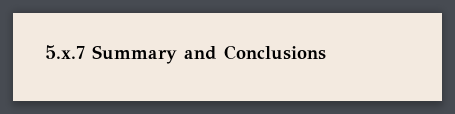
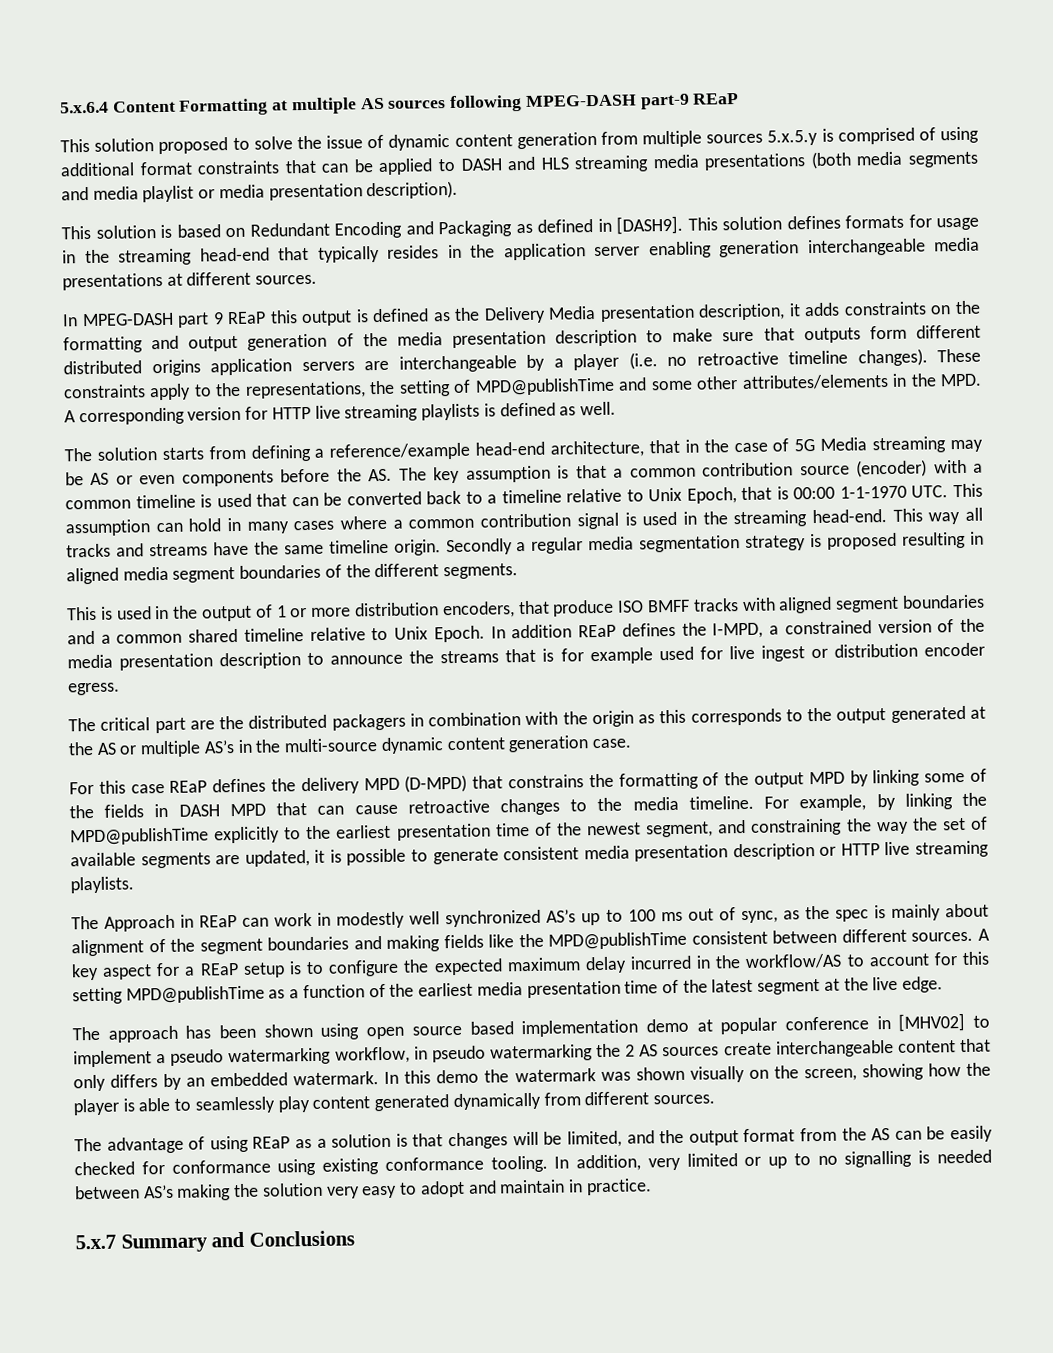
(45, 52) none -> [60,93,740,116] [60,126,979,155] [60,151,979,177] [61,180,459,203] [61,214,979,240] [62,237,980,266] [62,271,318,291] [62,300,981,328] [63,324,981,354] [63,348,981,377] [63,373,983,401] [64,401,616,426] [64,436,983,462] [65,459,984,487] [65,483,983,510] [65,507,984,537] [66,531,985,558] [66,563,519,585] [67,594,985,622] [67,618,985,645] [67,642,986,671] [68,682,120,696] [68,705,987,734] [68,735,631,758] [69,768,987,795] [69,792,987,819] [70,816,989,846] [70,840,989,869] [70,876,134,894] [71,903,990,932] [71,928,990,957] [71,951,990,981] [72,976,944,1005] [72,1012,990,1043] [73,1038,991,1068] [73,1062,992,1092] [73,1091,715,1116] [74,1125,993,1154] [74,1149,992,1176] [74,1178,652,1201] 5.x.6.4 Content Formatting at multiple AS sources following MPEG-DASH part-9 REaP // This solution proposed to solve the issue of dynamic content generation from multiple sources 5.x.5.y is comprised of using additional format constraints that can be applied to DASH and HLS streaming media presentations (both media segments and media playlist or media presentation description). // This solution is based on Redundant Encoding and Packaging as defined in [DASH9]. This solution defines formats for usage in the streaming head-end that typically resides in the application server enabling generation interchangeable media presentations at different sources. // In MPEG-DASH part 9 REaP this output is defined as the Delivery Media presentation description, it adds constraints on the formatting and output generation of the media presentation description to make sure that outputs form different distributed origins application servers are interchangeable by a player (i.e. no retroactive timeline changes). These constraints apply to the representations, the setting of MPD@publishTime and some other attributes/elements in the MPD. A corresponding version for HTTP live streaming playlists is defined as well. // The solution starts from defining a reference/example head-end architecture, that in the case of 5G Media streaming may be AS or even components before the AS. The key assumption is that a common contribution source (encoder) with a common timeline is used that can be converted back to a timeline relative to Unix Epoch, that is 00:00 1-1-1970 UTC. This assumption can hold in many cases where a common contribution signal is used in the streaming head-end. This way all tracks and streams have the same timeline origin. Secondly a regular media segmentation strategy is proposed resulting in aligned media segment boundaries of the different segments. // This is used in the output of 1 or more distribution encoders, that produce ISO BMFF tracks with aligned segment boundaries and a common shared timeline relative to Unix Epoch. In addition REaP defines the I-MPD, a constrained version of the media presentation description to announce the streams that is for example used for live ingest or distribution encoder egress. // The critical part are the distributed packagers in combination with the origin as this corresponds to the output generated at the AS or multiple AS’s in the multi-source dynamic content generation case. // For this case REaP defines the delivery MPD (D-MPD) that constrains the formatting of the output MPD by linking some of the fields in DASH MPD that can cause retroactive changes to the media timeline. For example, by linking the MPD@publishTime explicitly to the earliest presentation time of the newest segment, and constraining the way the set of available segments are updated, it is possible to generate consistent media presentation description or HTTP live streaming playlists. // The Approach in REaP can work in modestly well synchronized AS’s up to 100 ms out of sync, as the spec is mainly about alignment of the segment boundaries and making fields like the MPD@publishTime consistent between different sources. A key aspect for a REaP setup is to configure the expected maximum delay incurred in the workflow/AS to account for this setting MPD@publishTime as a function of the earliest media presentation time of the latest segment at the live edge. // The approach has been shown using open source based implementation demo at popular conference in [MHV02] to implement a pseudo watermarking workflow, in pseudo watermarking the 2 AS sources create interchangeable content that only differs by an embedded watermark. In this demo the watermark was shown visually on the screen, showing how the player is able to seamlessly play content generated dynamically from different sources. // The advantage of using REaP as a solution is that changes will be limited, and the output format from the AS can be easily checked for conformance using existing conformance tooling. In addition, very limited or up to no signalling is needed between AS’s making the solution very easy to adopt and maintain in practice. //

